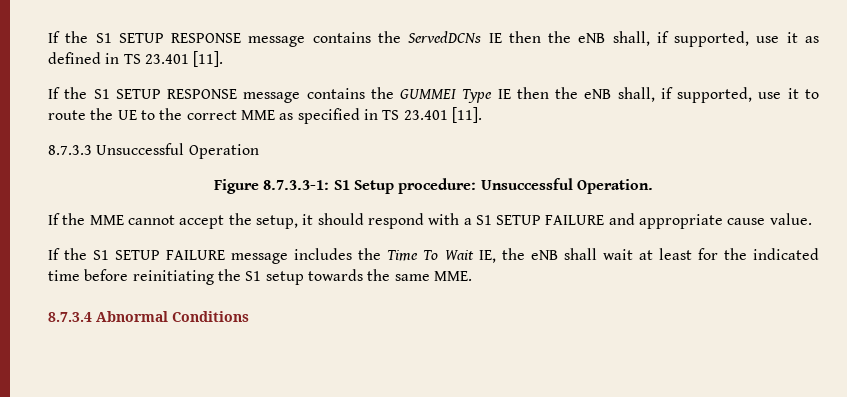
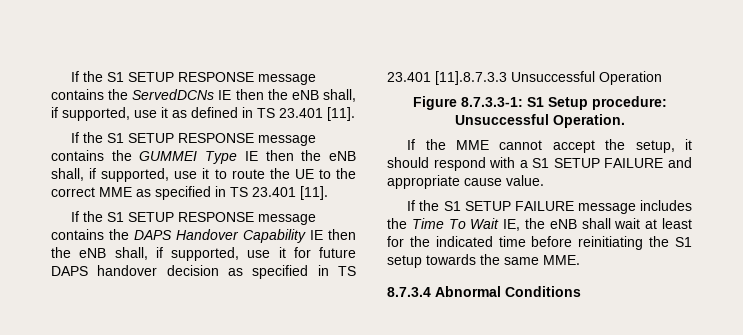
[48,145,92,155] 8.7.3.3 -> [71,211,317,225] [51,229,356,243] [51,247,356,261] [51,265,356,279] [387,71,507,85] If the S1 SETUP RESPONSE message contains the DAPS Handover Capability IE then the eNB shall, if supported, use it for future DAPS handover decision as specified in TS 23.401 [11].8.7.3.3

